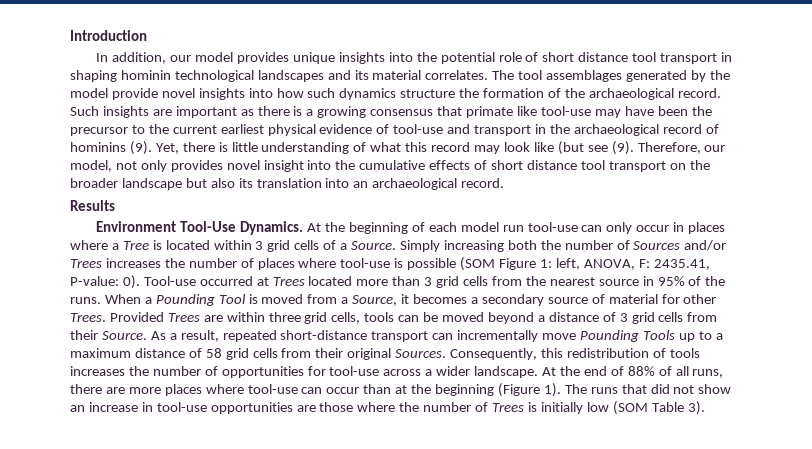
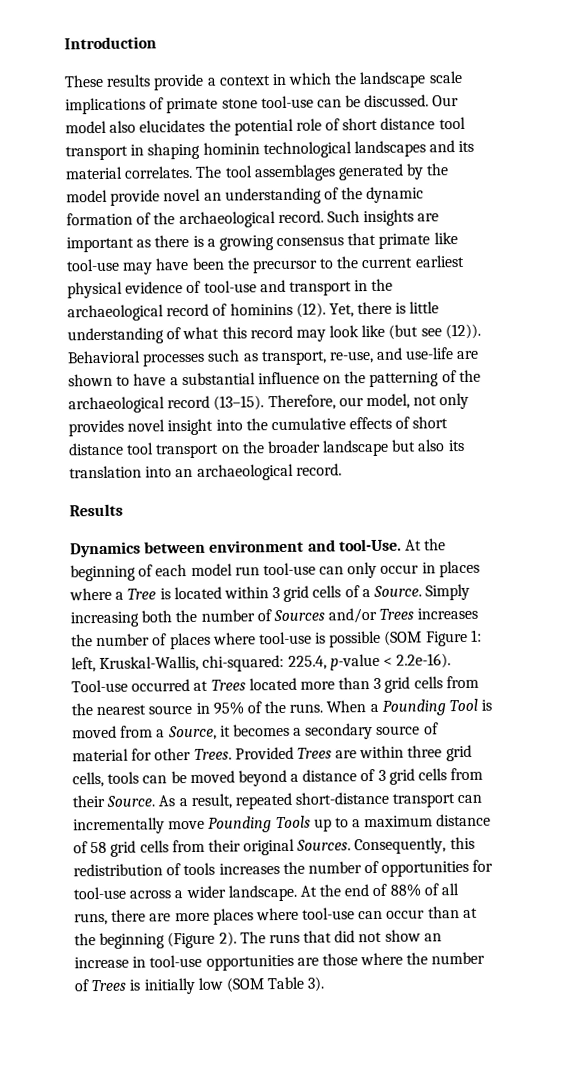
[96,52,413,64] In addition, our model provides unique insights into -> [64,70,463,91] [65,94,460,115] [65,119,206,134] These results provide a context in which the landscape scale implications of primate stone tool-use can be discussed. Our model also elucidates
[198,88,480,100] insights into how such dynamics structure the -> [203,186,425,205] an understanding of the dynamic
[129,141,152,155] (9). -> [295,302,326,318] (12).
[611,141,634,155] (9). -> [444,323,481,340] [67,347,480,367] [68,369,481,388] [68,395,265,414] (12)). Behavioral processes such as transport, re-use, and use-life are shown to have a substantial influence on the patterning of the archaeological record (13–15).
[96,221,304,235] Environment Tool-Use Dynamics. -> [70,538,402,558] Dynamics between environment and tool-Use.
[583,259,710,270] [70,275,140,289] ANOVA, F: 2435.41, P-value: 0). -> [99,653,452,672] Kruskal-Wallis, chi-squared: 225.4, p-value < 2.2e-16).
[543,383,561,397] 1). -> [218,931,237,947] 2).

